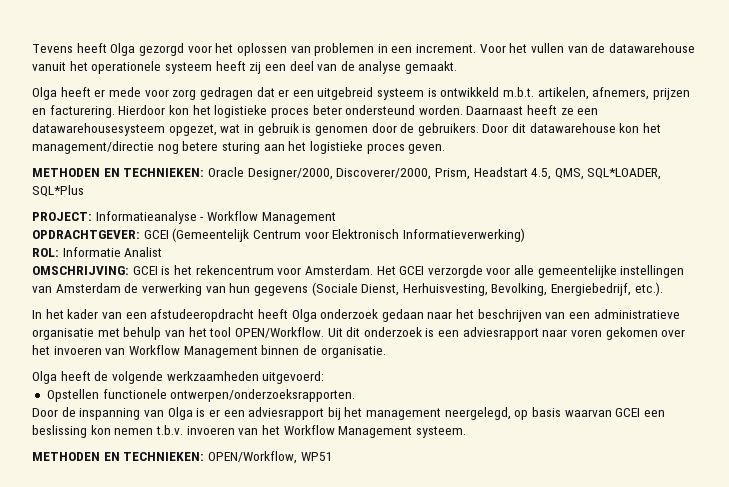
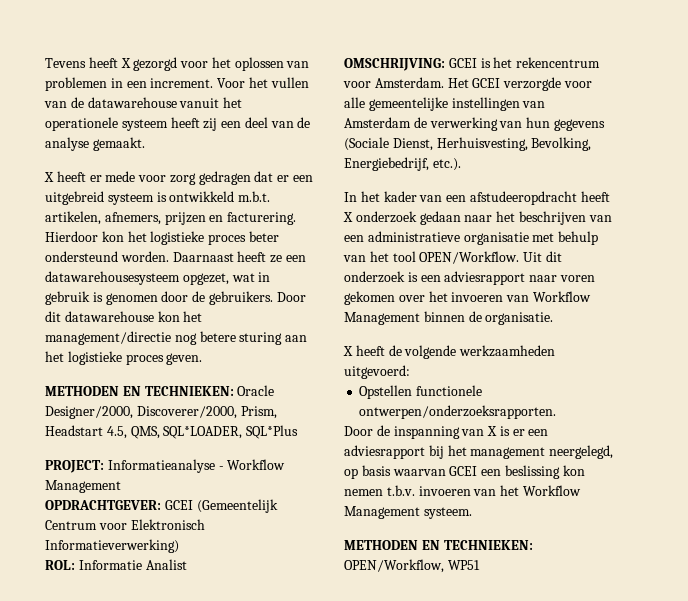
[110,43,136,56] Olga -> [120,58,131,68] X
[32,87,57,100] Olga -> [44,172,54,182] X
[291,309,317,322] Olga -> [343,212,353,222] X
[32,371,57,384] Olga -> [343,346,353,356] X
[167,407,193,420] Olga -> [487,426,498,436] X

